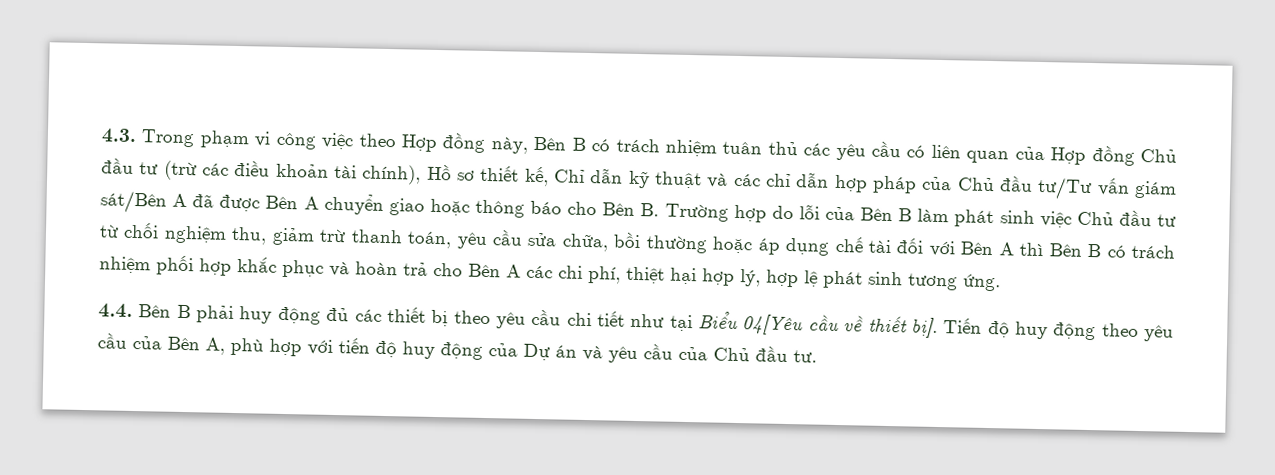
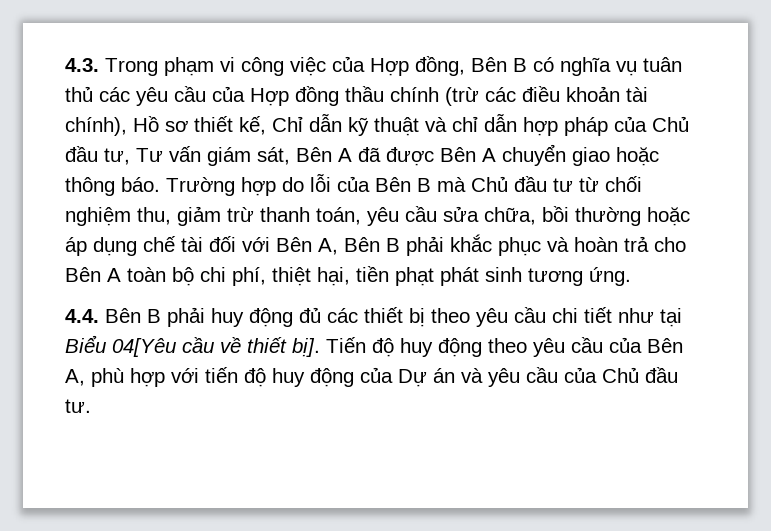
[358,132,717,157] theo Hợp đồng này, Bên B có trách nhiệm -> [332,56,637,76] của Hợp đồng, Bên B có nghĩa vụ
[906,144,1177,166] [101,157,159,175] có liên quan của Hợp đồng Chủ đầu tư -> [212,86,439,106] của Hợp đồng thầu chính
[733,173,761,187] các -> (447, 124) none
[1037,176,1178,201] [100,190,167,214] tư/Tư vấn giám sát/Bên -> [104,146,332,166] tư, Tư vấn giám sát, Bên
[530,200,660,217] báo cho Bên B. -> [121,177,160,192] báo.
[917,208,1072,228] làm phát sinh việc -> [437,177,466,192] mà
[998,242,1176,259] [99,254,232,276] A thì Bên B có trách nhiệm phối hợp -> [318,236,444,256] A, Bên B phải
[526,265,553,279] các -> [127,267,194,286] toàn bộ
[670,267,818,288] hại hợp lý, hợp lệ -> [317,266,434,286] hại, tiền phạt

